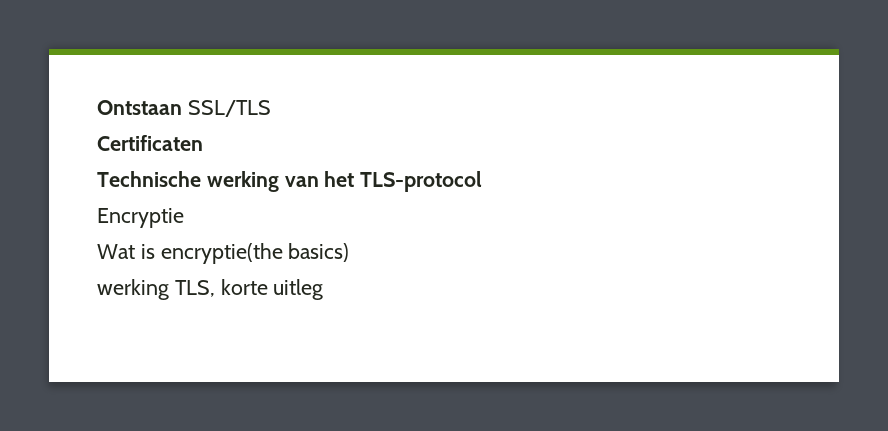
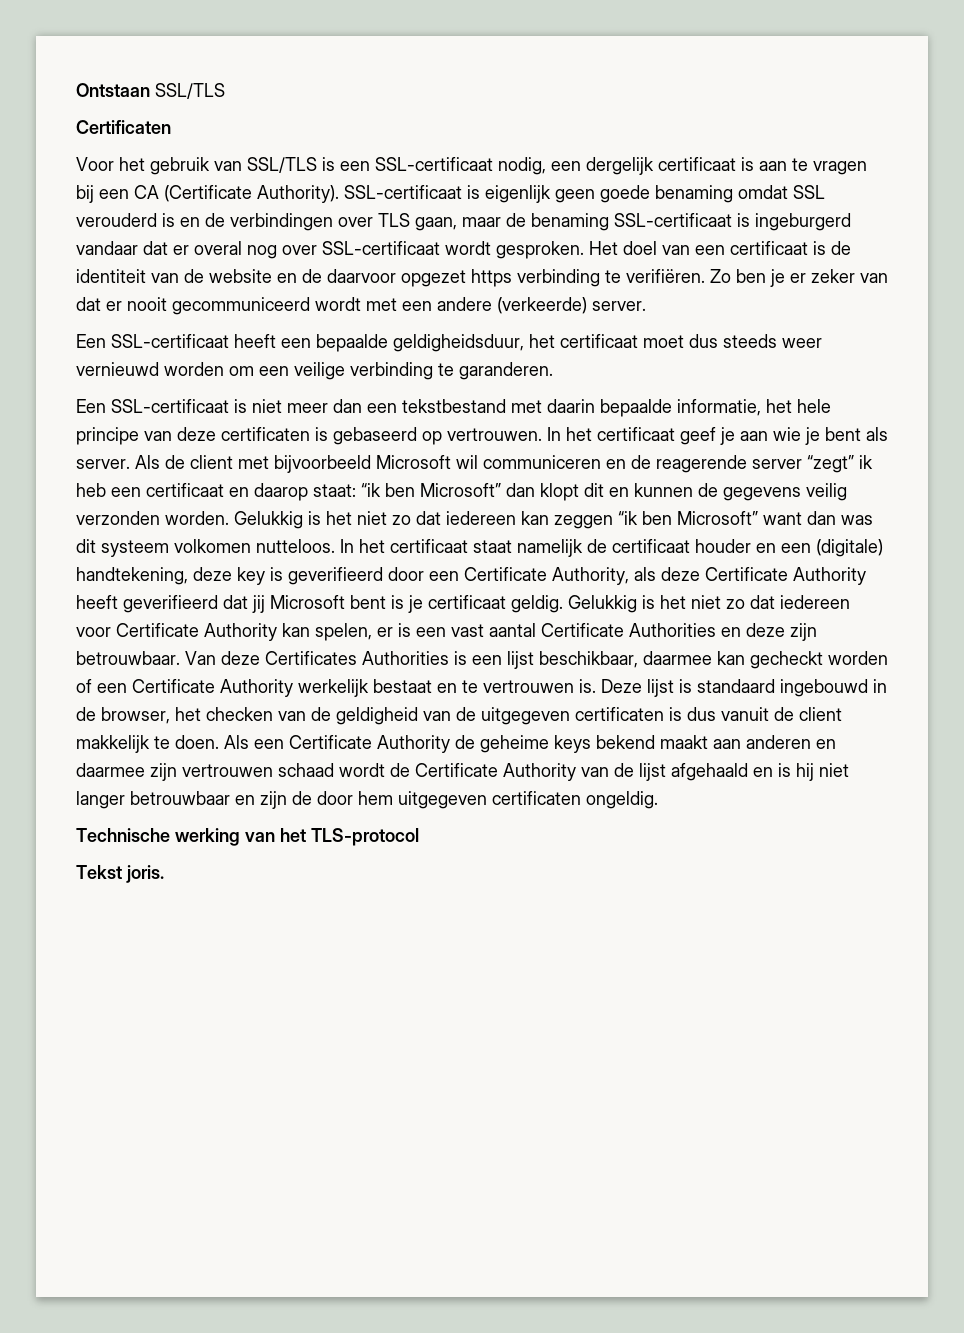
(203, 143) none -> [76,157,867,175] [76,185,825,203] [76,213,851,231] [76,241,851,259] [76,269,888,287] [76,297,646,315] [76,334,822,352] [76,362,553,380] [76,399,831,417] [76,427,888,445] [76,455,873,473] [76,483,847,501] [76,511,873,529] [76,539,883,557] [76,567,866,585] [76,595,850,613] [76,623,817,641] [76,651,888,669] [76,679,887,697] [76,707,842,725] [76,735,836,753] [76,763,849,781] [76,791,658,809] // Voor het gebruik van SSL/TLS is een SSL-certificaat nodig, een dergelijk certificaat is aan te vragen bij een CA (Certificate Authority). SSL-certificaat is eigenlijk geen goede benaming omdat SSL verouderd is en de verbindingen over TLS gaan, maar de benaming SSL-certificaat is ingeburgerd vandaar dat er overal nog over SSL-certificaat wordt gesproken. Het doel van een certificaat is de identiteit van de website en de daarvoor opgezet https verbinding te verifiëren. Zo ben je er zeker van dat er nooit gecommuniceerd wordt met een andere (verkeerde) server. // Een SSL-certificaat heeft een bepaalde geldigheidsduur, het certificaat moet dus steeds weer vernieuwd worden om een veilige verbinding te garanderen. // Een SSL-certificaat is niet meer dan een tekstbestand met daarin bepaalde informatie, het hele principe van deze certificaten is gebaseerd op vertrouwen. In het certificaat geef je aan wie je bent als server. Als de client met bijvoorbeeld Microsoft wil communiceren en de reagerende server “zegt” ik heb een certificaat en daarop staat: “ik ben Microsoft” dan klopt dit en kunnen de gegevens veilig verzonden worden. Gelukkig is het niet zo dat iedereen kan zeggen “ik ben Microsoft” want dan was dit systeem volkomen nutteloos. In het certificaat staat namelijk de certificaat houder en een (digitale) handtekening, deze key is geverifieerd door een Certificate Authority, als deze Certificate Authority heeft geverifieerd dat jij Microsoft bent is je certificaat geldig. Gelukkig is het niet zo dat iedereen voor Certificate Authority kan spelen, er is een vast aantal Certificate Authorities en deze zijn betrouwbaar. Van deze Certificates Authorities is een lijst beschikbaar, daarmee kan gecheckt worden of een Certificate Authority werkelijk bestaat en te vertrouwen is. Deze lijst is standaard ingebouwd in de browser, het checken van de geldigheid van de uitgegeven certificaten is dus vanuit de client makkelijk te doen. Als een Certificate Authority de geheime keys bekend maakt aan anderen en daarmee zijn vertrouwen schaad wordt de Certificate Authority van de lijst afgehaald en is hij niet langer betrouwbaar en zijn de door hem uitgegeven certificaten ongeldig.
[97,208,184,228] [97,243,350,264] [97,279,324,300] Encryptie // Wat is encryptie(the basics) // werking TLS, korte uitleg -> [76,865,164,883] Tekst joris.

